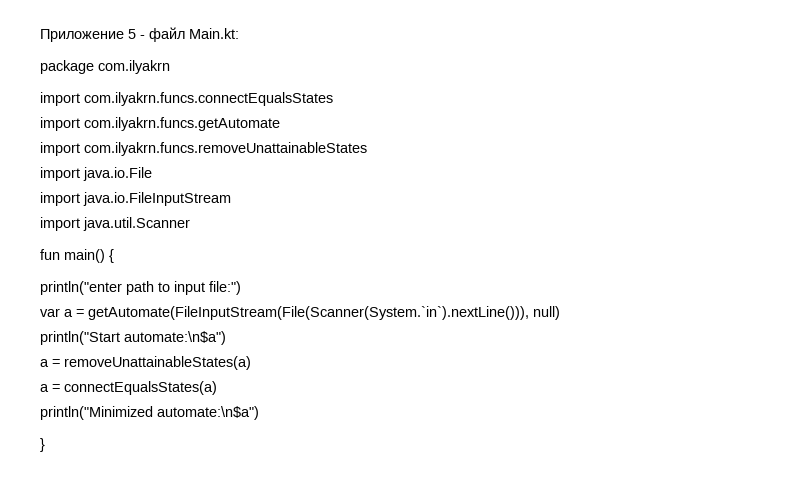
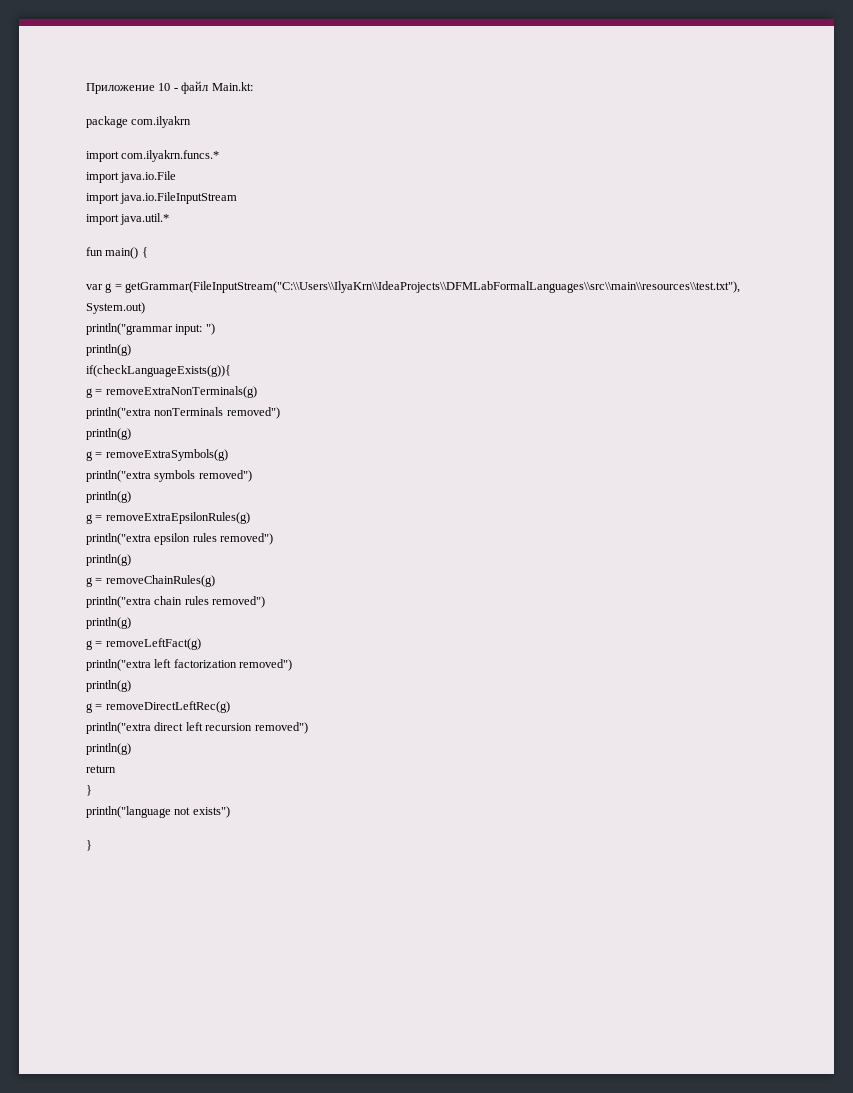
[128,29,136,39] 5 -> [158,83,171,91] 10
[84,92,333,106] [40,117,280,131] [40,142,367,156] com.ilyakrn.funcs.connectEqualsStates // import com.ilyakrn.funcs.getAutomate // import com.ilyakrn.funcs.removeUnattainableStates -> [121,150,220,162] com.ilyakrn.funcs.*
[83,217,190,231] java.util.Scanner -> [120,213,170,225] java.util.*
[40,281,241,295] [40,306,560,320] [40,331,226,345] [40,356,251,370] [40,381,217,395] [40,406,259,420] println("enter path to input file:") // var a = getAutomate(FileInputStream(File(Scanner(System.`in`).nextLine())), null) // println("Start automate:\n$a") // a = removeUnattainableStates(a) // a = connectEqualsStates(a) // println("Minimized automate:\n$a") -> [86,281,741,293] [86,302,145,314] [86,323,215,335] [86,344,131,356] [86,365,231,377] [86,386,257,398] [86,407,280,419] [86,428,131,440] [86,449,228,461] [86,470,252,482] [86,491,131,503] [86,512,250,524] [86,533,274,545] [86,554,131,566] [86,575,215,587] [86,596,266,608] [86,617,131,629] [86,638,201,650] [86,659,293,671] [86,680,131,692] [86,701,230,713] [86,722,308,734] [86,743,131,755] [86,765,116,773] [86,785,92,796] [86,806,230,818] var g = getGrammar(FileInputStream("C:\\Users\\IlyaKrn\\IdeaProjects\\DFMLabFormalLanguages\\src\\main\\resources\\test.txt"), System.out) // println("grammar input: ") // println(g) // if(checkLanguageExists(g)){ // g = removeExtraNonTerminals(g) // println("extra nonTerminals removed") // println(g) // g = removeExtraSymbols(g) // println("extra symbols removed") // println(g) // g = removeExtraEpsilonRules(g) // println("extra epsilon rules removed") // println(g) // g = removeChainRules(g) // println("extra chain rules removed") // println(g) // g = removeLeftFact(g) // println("extra left factorization removed") // println(g) // g = removeDirectLeftRec(g) // println("extra direct left recursion removed") // println(g) // return // } // println("language not exists")

